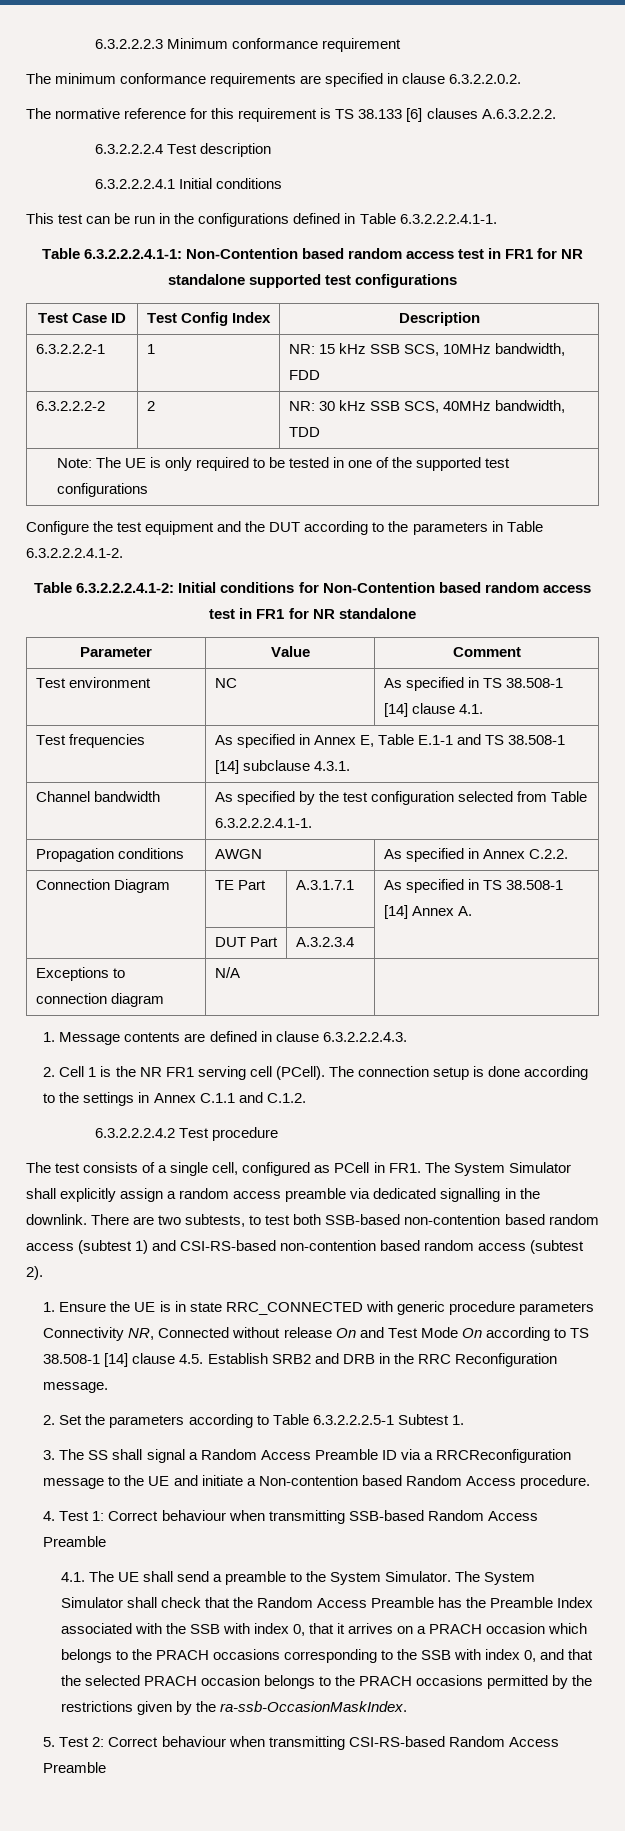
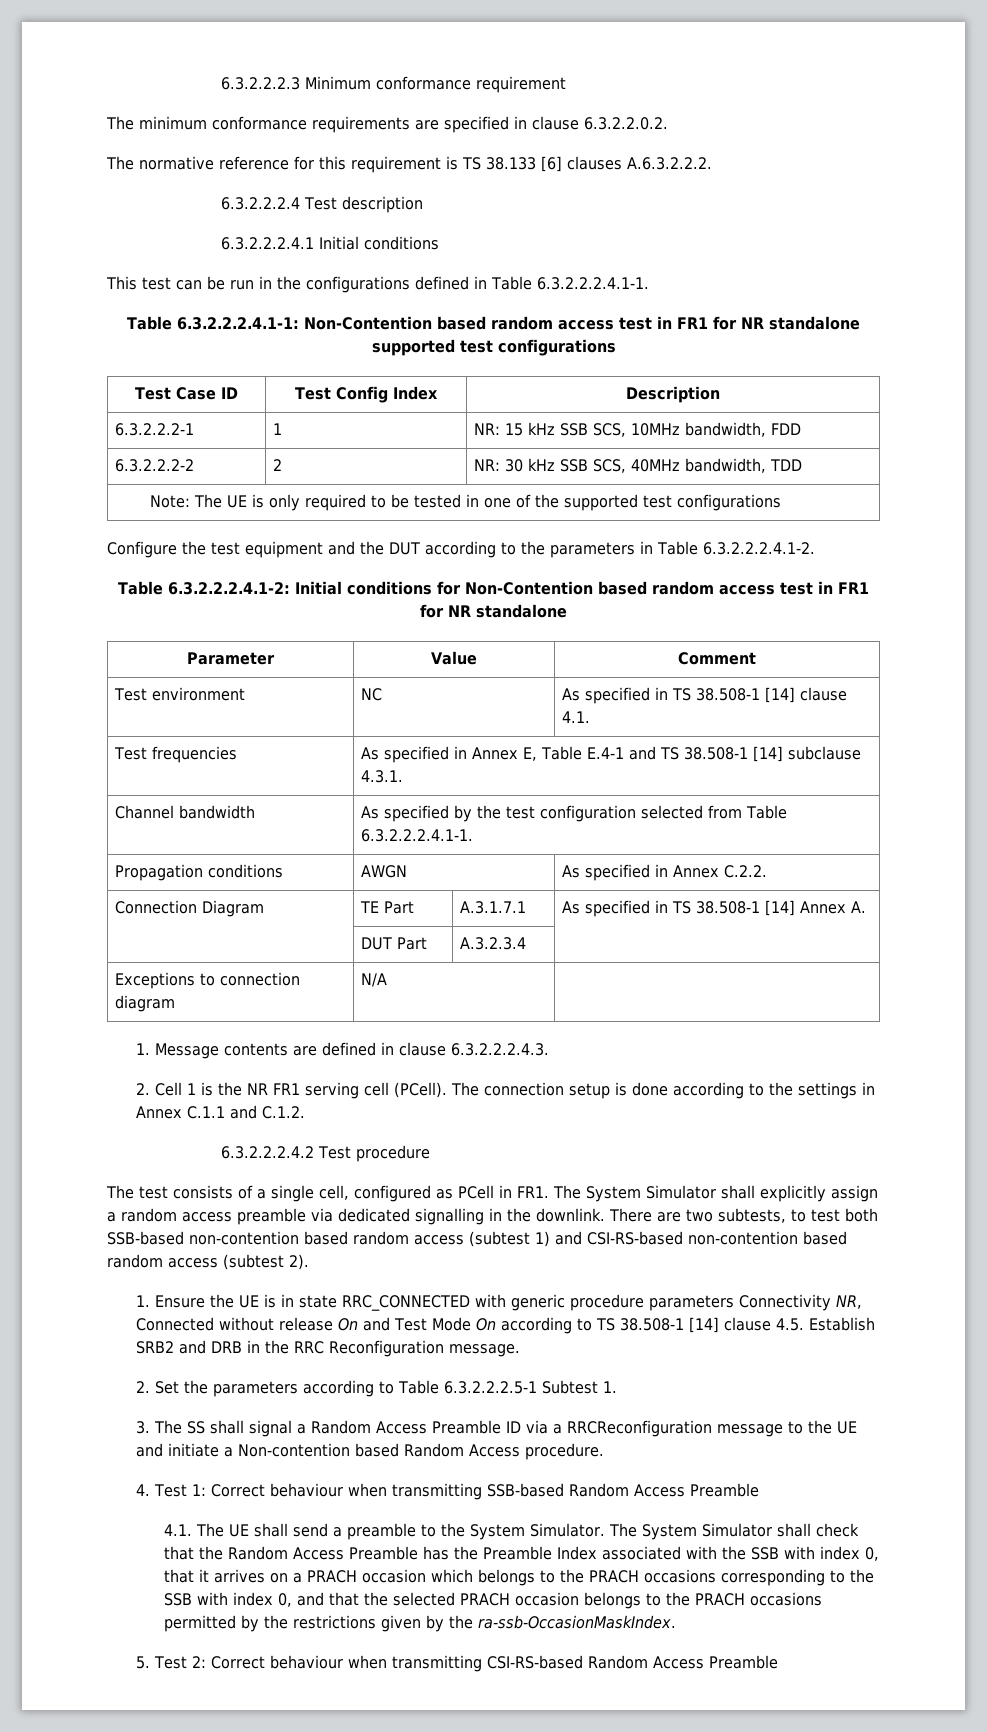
[418,735,454,745] E.1-1 -> [587,747,625,759] E.4-1

